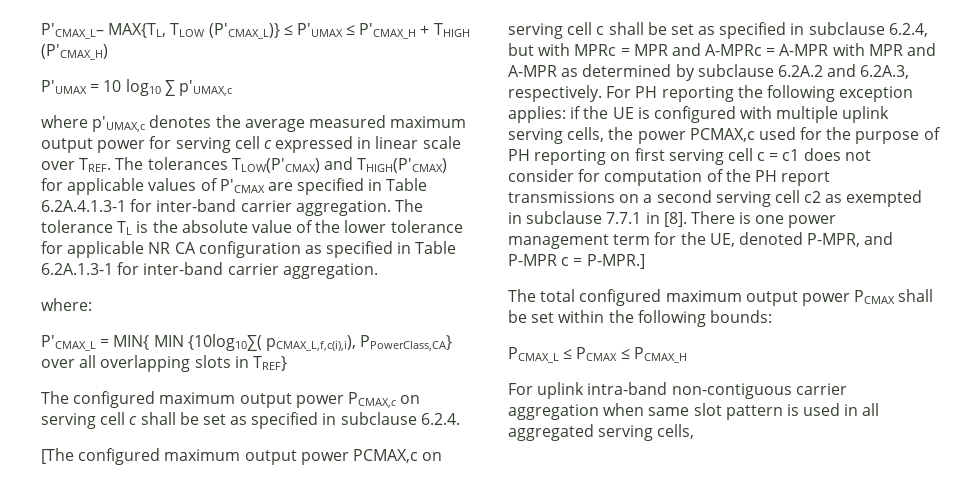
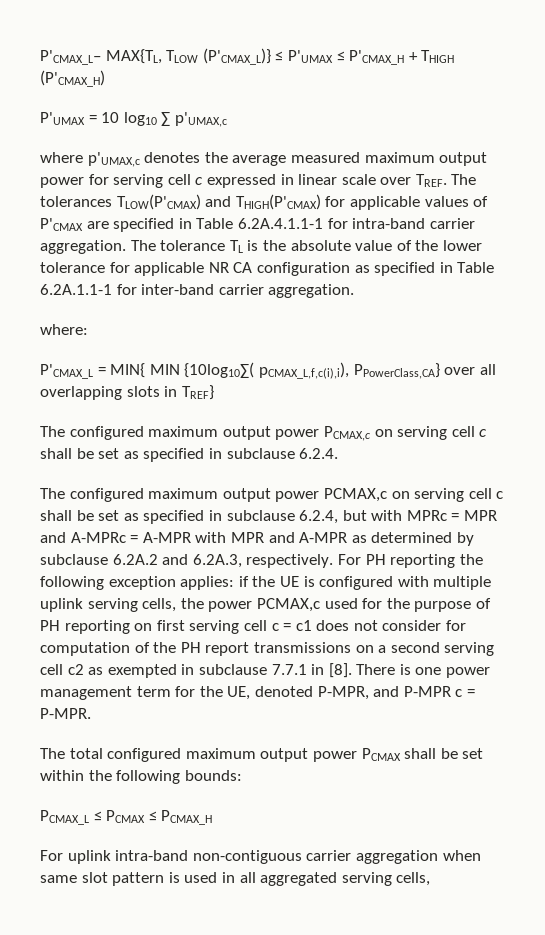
[41,199,237,212] 6.2A.4.1.3-1 for inter-band -> [237,218,426,229] 6.2A.4.1.1-1 for intra-band
[41,263,113,275] 6.2A.1.3-1 -> [40,284,112,295] 6.2A.1.1-1
[41,448,74,464] [The -> [40,488,65,499] The
[586,254,645,269] P-MPR.] -> [40,708,91,719] P-MPR.

